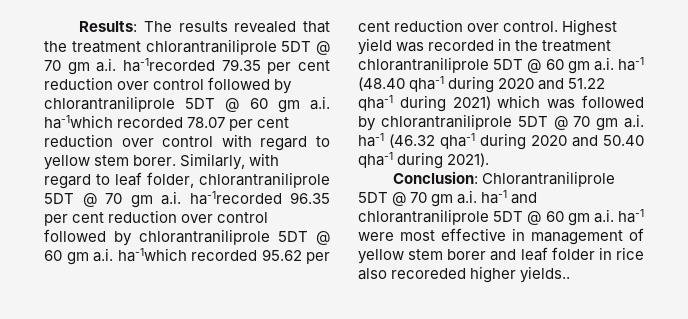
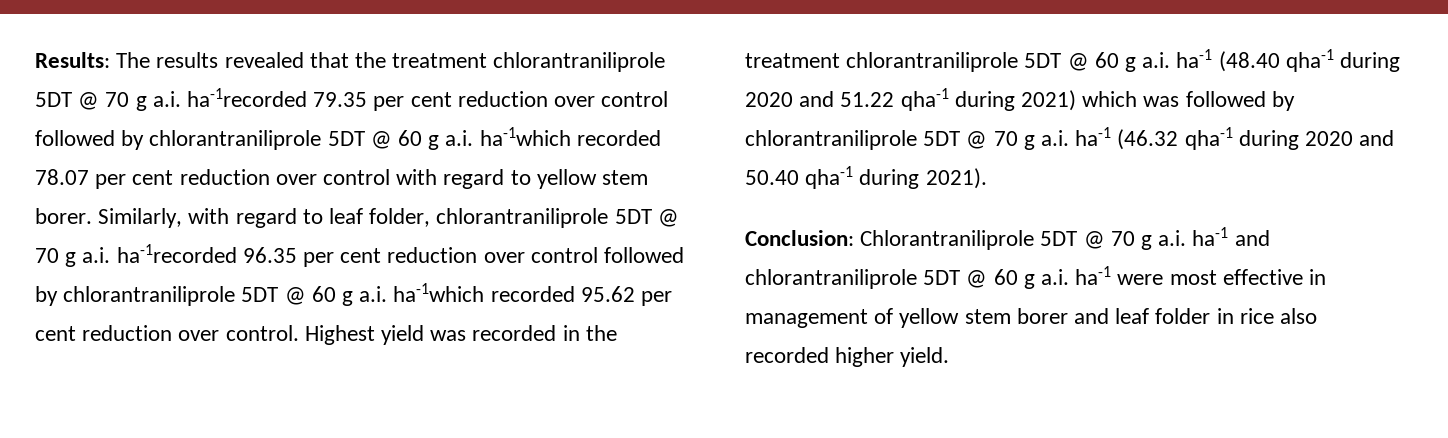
[67,62,90,75] gm -> [135,96,147,111] g
[277,100,300,113] gm -> [428,135,440,150] g
[130,195,153,208] gm -> [65,252,77,267] g
[66,252,89,265] gm -> [342,291,354,306] g
[567,61,590,74] gm -> [1125,57,1137,72] g
[596,118,619,131] gm -> [1023,135,1035,150] g
[431,194,454,207] gm -> [1141,235,1153,250] g
[567,213,590,226] gm -> [1023,274,1035,289] g
[391,266,571,283] recoreded higher yields.. -> [745,347,950,367] recorded higher yield.

